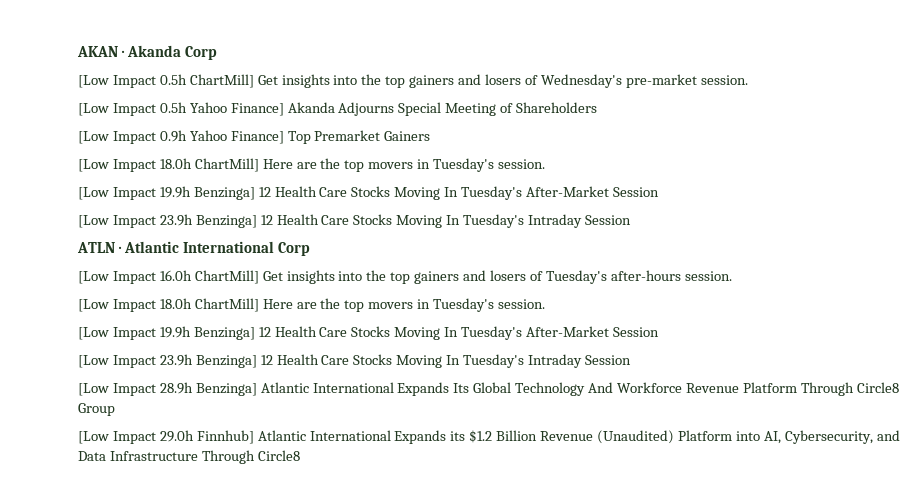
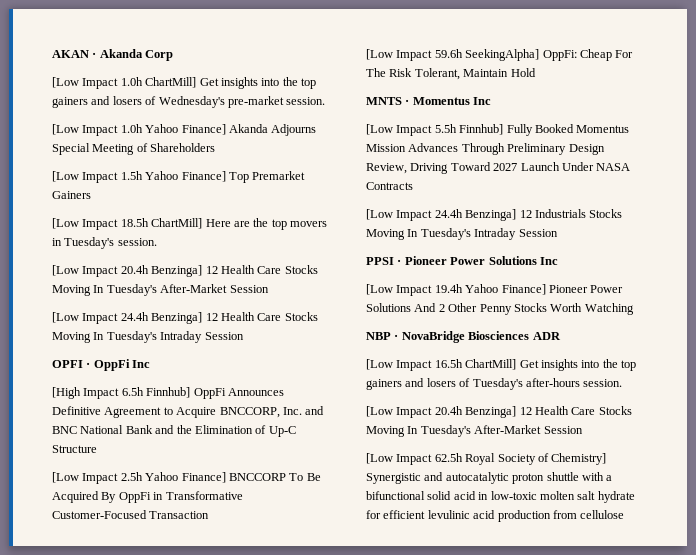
[159,74,187,85] 0.5h -> [120,77,143,86] 1.0h
[159,102,187,113] 0.5h -> [120,124,143,133] 1.0h
[159,130,187,142] 0.9h -> [120,171,143,180] 1.5h
[159,158,192,169] 18.0h -> [120,218,149,227] 18.5h
[159,186,191,198] 19.9h -> [120,265,149,274] 20.4h
[159,214,193,226] 23.9h -> [120,312,149,321] 24.4h
[77,241,310,256] [78,270,192,284] ATLN · Atlantic International Corp // [Low Impact 16.0h -> [52,359,151,371] [52,387,284,399] [52,406,325,418] [52,425,296,437] [52,445,97,453] [52,472,321,484] [52,491,243,503] [52,510,210,519] [366,49,634,61] [366,68,536,80] [366,97,492,105] [366,124,630,136] [366,143,605,155] [366,162,631,174] [366,182,413,190] [366,209,623,221] [366,228,558,240] [366,256,558,265] [366,284,624,296] [366,303,634,315] [366,331,561,343] [366,359,463,371] OPFI · OppFi Inc // [High Impact 6.5h Finnhub] OppFi Announces Definitive Agreement to Acquire BNCCORP, Inc. and BNC National Bank and the Elimination of Up-C Structure // [Low Impact 2.5h Yahoo Finance] BNCCORP To Be Acquired By OppFi in Transformative Customer-Focused Transaction // [Low Impact 59.6h SeekingAlpha] OppFi: Cheap For The Risk Tolerant, Maintain Hold // MNTS · Momentus Inc // [Low Impact 5.5h Finnhub] Fully Booked Momentus Mission Advances Through Preliminary Design Review, Driving Toward 2027 Launch Under NASA Contracts // [Low Impact 24.4h Benzinga] 12 Industrials Stocks Moving In Tuesday's Intraday Session // PPSI · Pioneer Power Solutions Inc // [Low Impact 19.4h Yahoo Finance] Pioneer Power Solutions And 2 Other Penny Stocks Worth Watching // NBP · NovaBridge Biosciences ADR // [Low Impact 16.5h
[159,298,546,312] [78,326,191,340] 18.0h ChartMill] Here are the top movers in Tuesday's session. // [Low Impact 19.9h -> [434,406,463,415] 20.4h
[159,354,631,368] [78,382,899,396] [78,403,115,416] [78,430,900,444] [78,450,300,464] 23.9h Benzinga] 12 Health Care Stocks Moving In Tuesday's Intraday Session // [Low Impact 28.9h Benzinga] Atlantic International Expands Its Global Technology And Workforce Revenue Platform Through Circle8 Group // [Low Impact 29.0h Finnhub] Atlantic International Expands its $1.2 Billion Revenue (Unaudited) Platform into AI, Cybersecurity, and Data Infrastructure Through Circle8 -> [434,453,607,465] [366,472,613,484] [366,491,635,503] [366,510,625,522] 62.5h Royal Society of Chemistry] Synergistic and autocatalytic proton shuttle with a bifunctional solid acid in low-toxic molten salt hydrate for efficient levulinic acid production from cellulose

